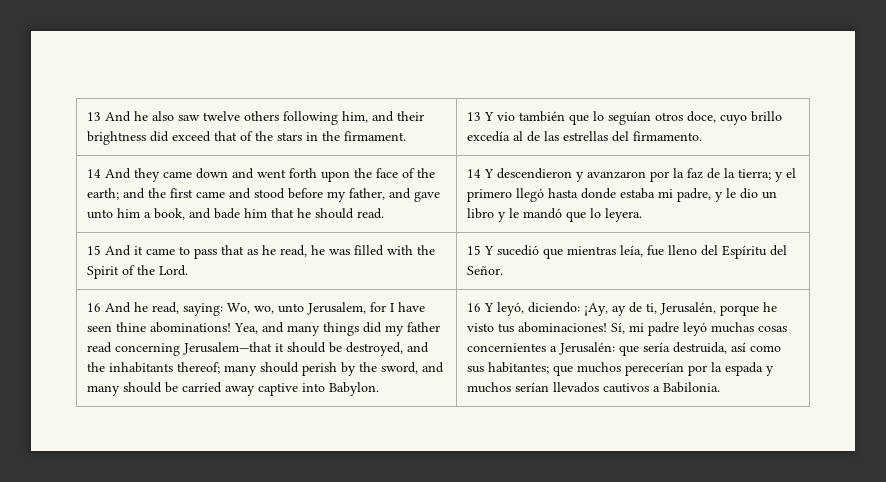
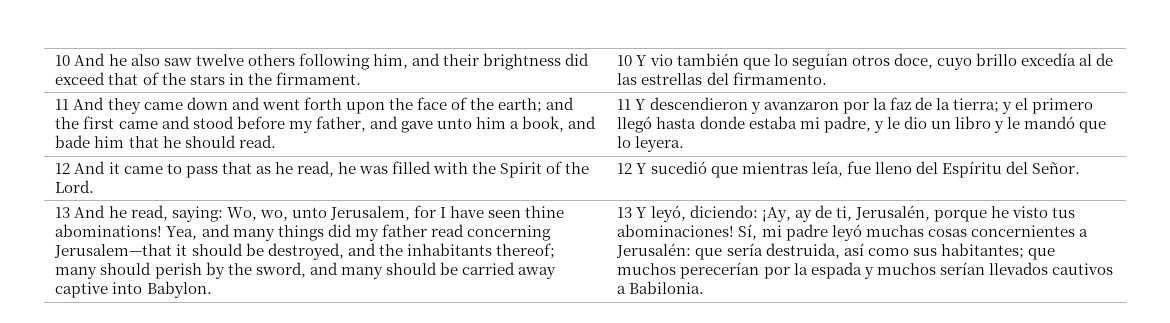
[87,112,102,121] 13 -> [55,55,71,66] 10
[467,112,482,121] 13 -> [617,55,633,66] 10
[87,169,102,178] 14 -> [55,99,70,110] 11
[467,169,482,178] 14 -> [617,99,632,110] 11
[87,245,102,255] 15 -> [55,163,71,174] 12
[467,245,482,255] 15 -> [617,163,633,174] 12
[87,303,102,312] 16 -> [55,207,71,218] 13
[467,303,482,312] 16 -> [617,207,633,218] 13

